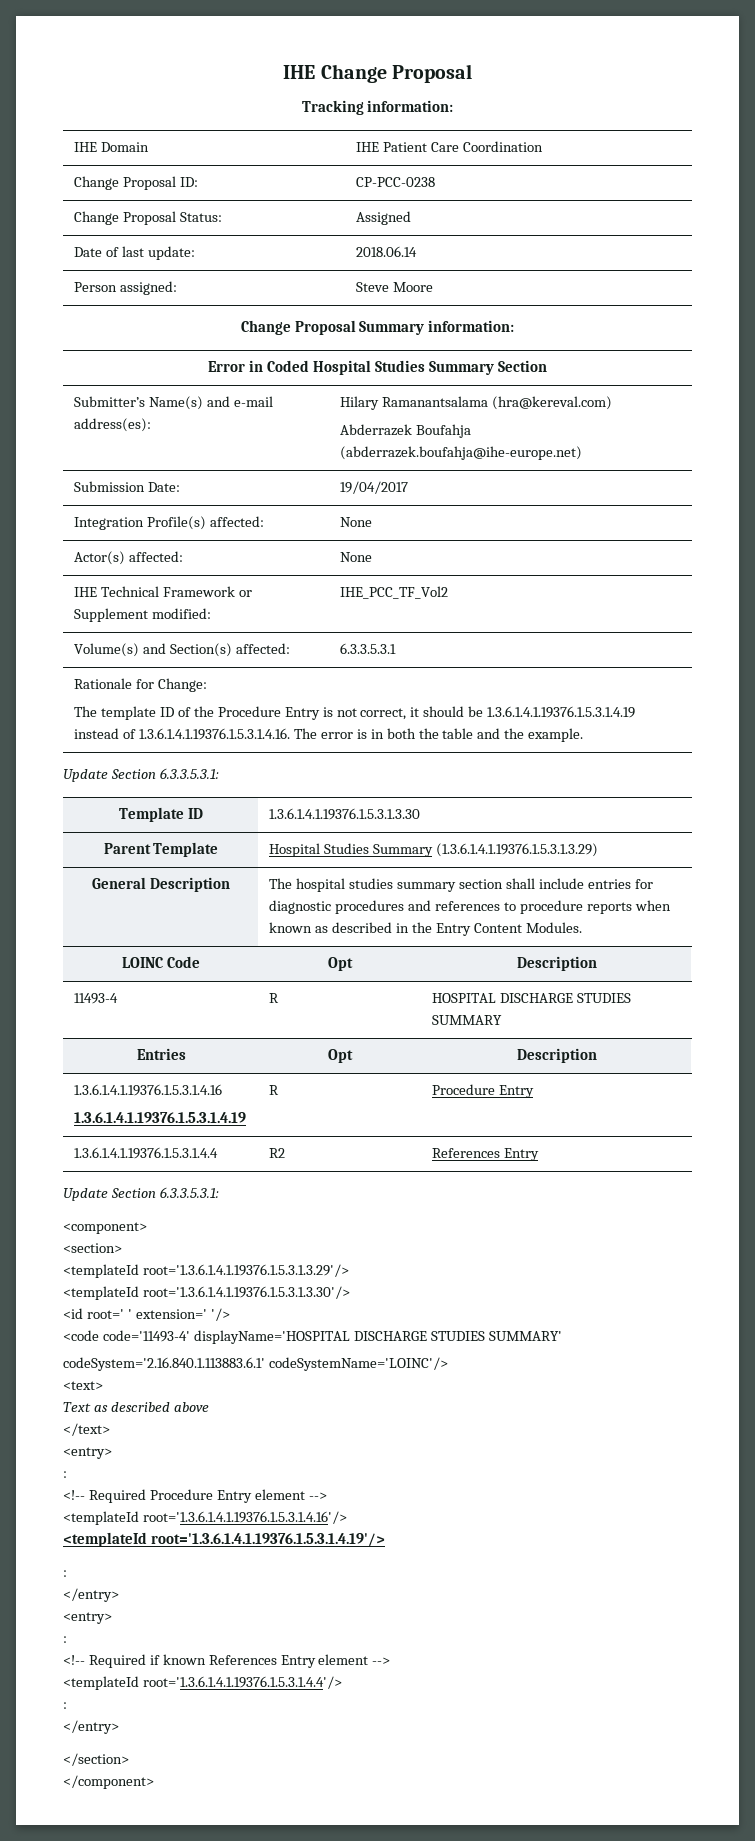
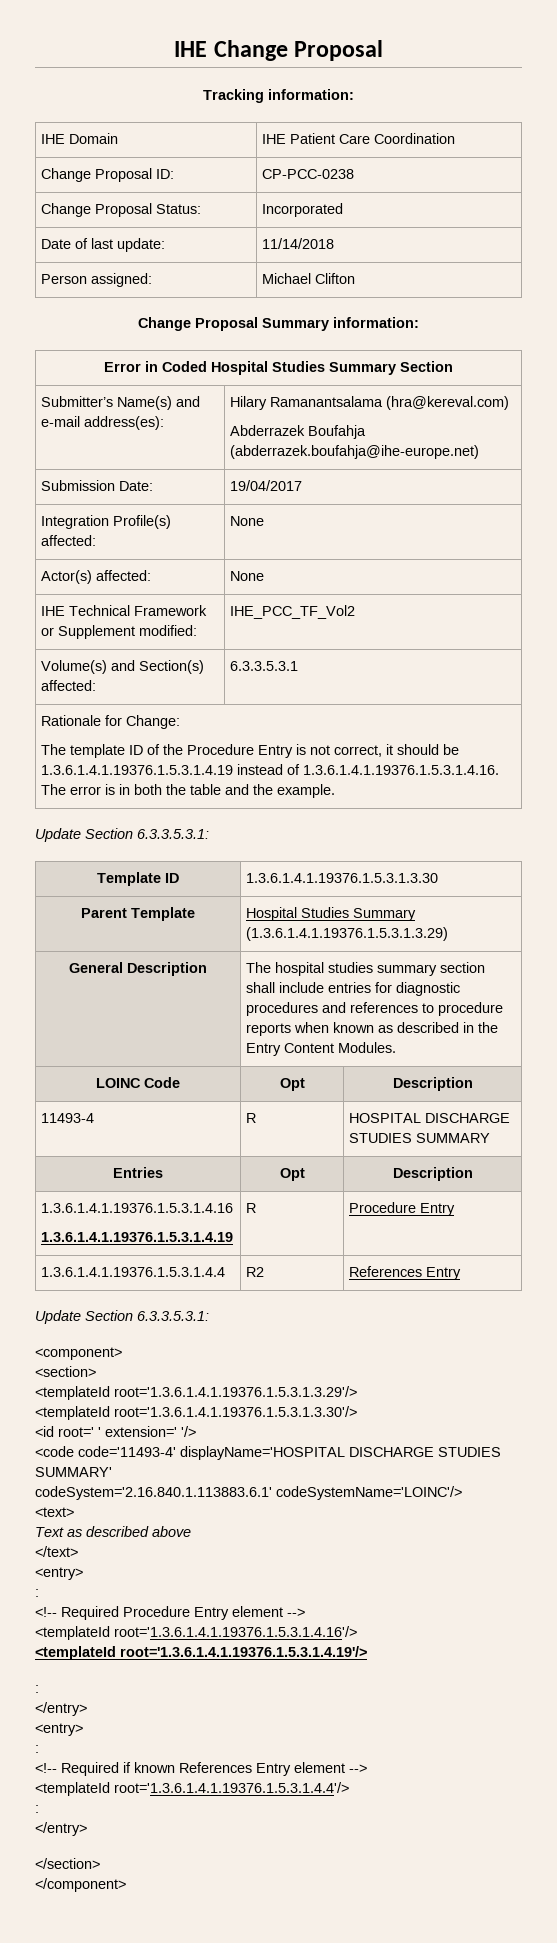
[356,211,412,225] Assigned -> [262,203,344,217] Incorporated
[356,246,418,257] 2018.06.14 -> [262,238,335,249] 11/14/2018
[356,282,434,292] Steve Moore -> [262,273,356,284] Michael Clifton

